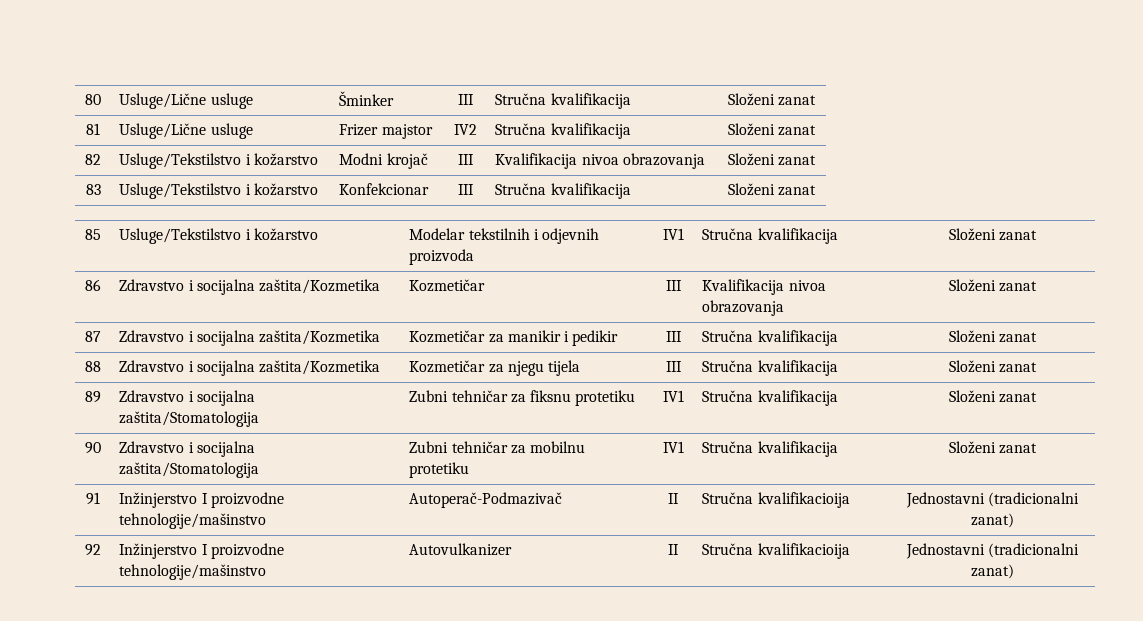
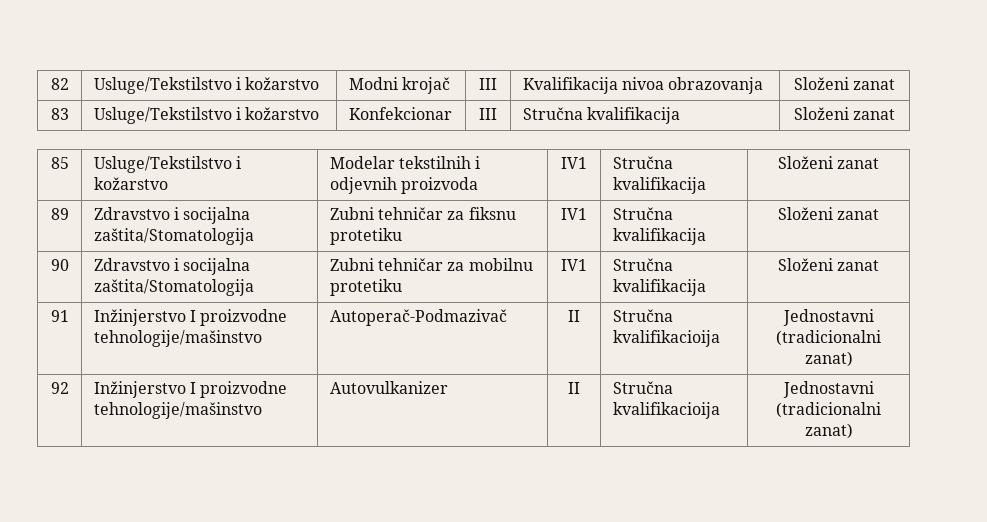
[85,94,101,105] [119,93,253,109] [339,91,395,106] [457,94,474,105] [495,93,631,109] [727,93,817,106] [86,123,100,135] [119,123,253,139] [339,124,433,139] [453,124,477,135] [495,123,631,139] [727,123,817,136] 80 | Usluge/Lične usluge | Šminker | III | Stručna kvalifikacija | Složeni zanat // 81 | Usluge/Lične usluge | Frizer majstor | IV2 | Stručna kvalifikacija | Složeni zanat // -> (50, 84) none
[85,279,101,291] [119,279,381,295] [409,279,486,292] [665,280,682,291] [702,279,826,295] [702,300,785,316] [948,279,1038,292] [85,331,101,342] [119,330,381,346] [409,330,619,346] [665,331,682,342] [702,330,838,346] [948,330,1038,343] [85,361,101,372] [119,360,381,376] [409,360,581,376] [665,361,682,372] [702,360,838,376] [948,360,1038,373] // 86 | Zdravstvo i socijalna zaštita/Kozmetika | Kozmetičar | III | Kvalifikacija nivoa obrazovanja | Složeni zanat // 87 | Zdravstvo i socijalna zaštita/Kozmetika | Kozmetičar za manikir i pedikir | III | Stručna kvalifikacija | Složeni zanat // 88 | Zdravstvo i socijalna zaštita/Kozmetika | Kozmetičar za njegu tijela | III | Stručna kvalifikacija | Složeni zanat -> (880, 163) none

